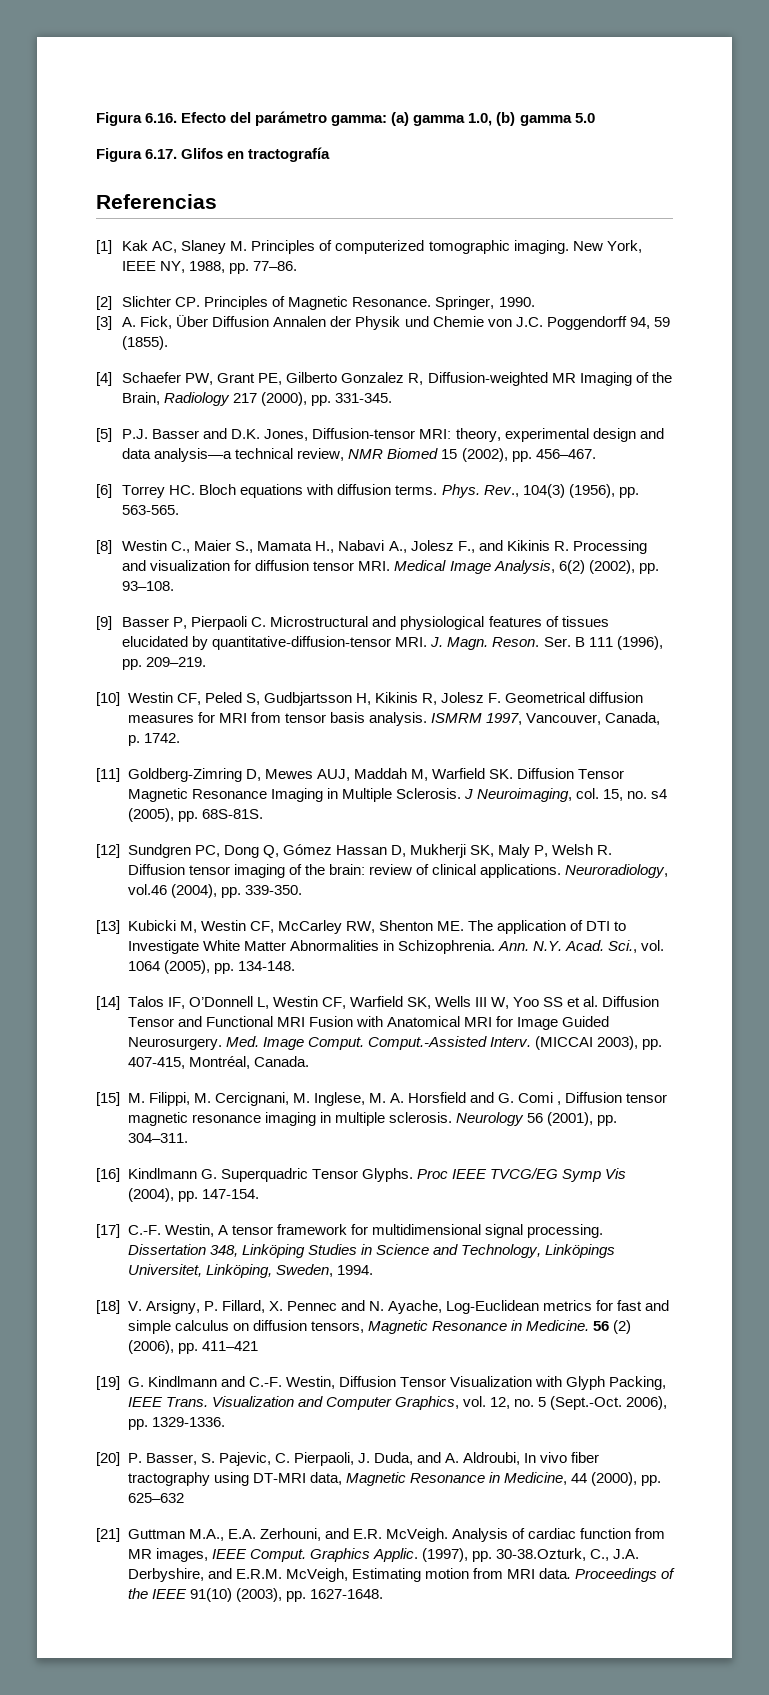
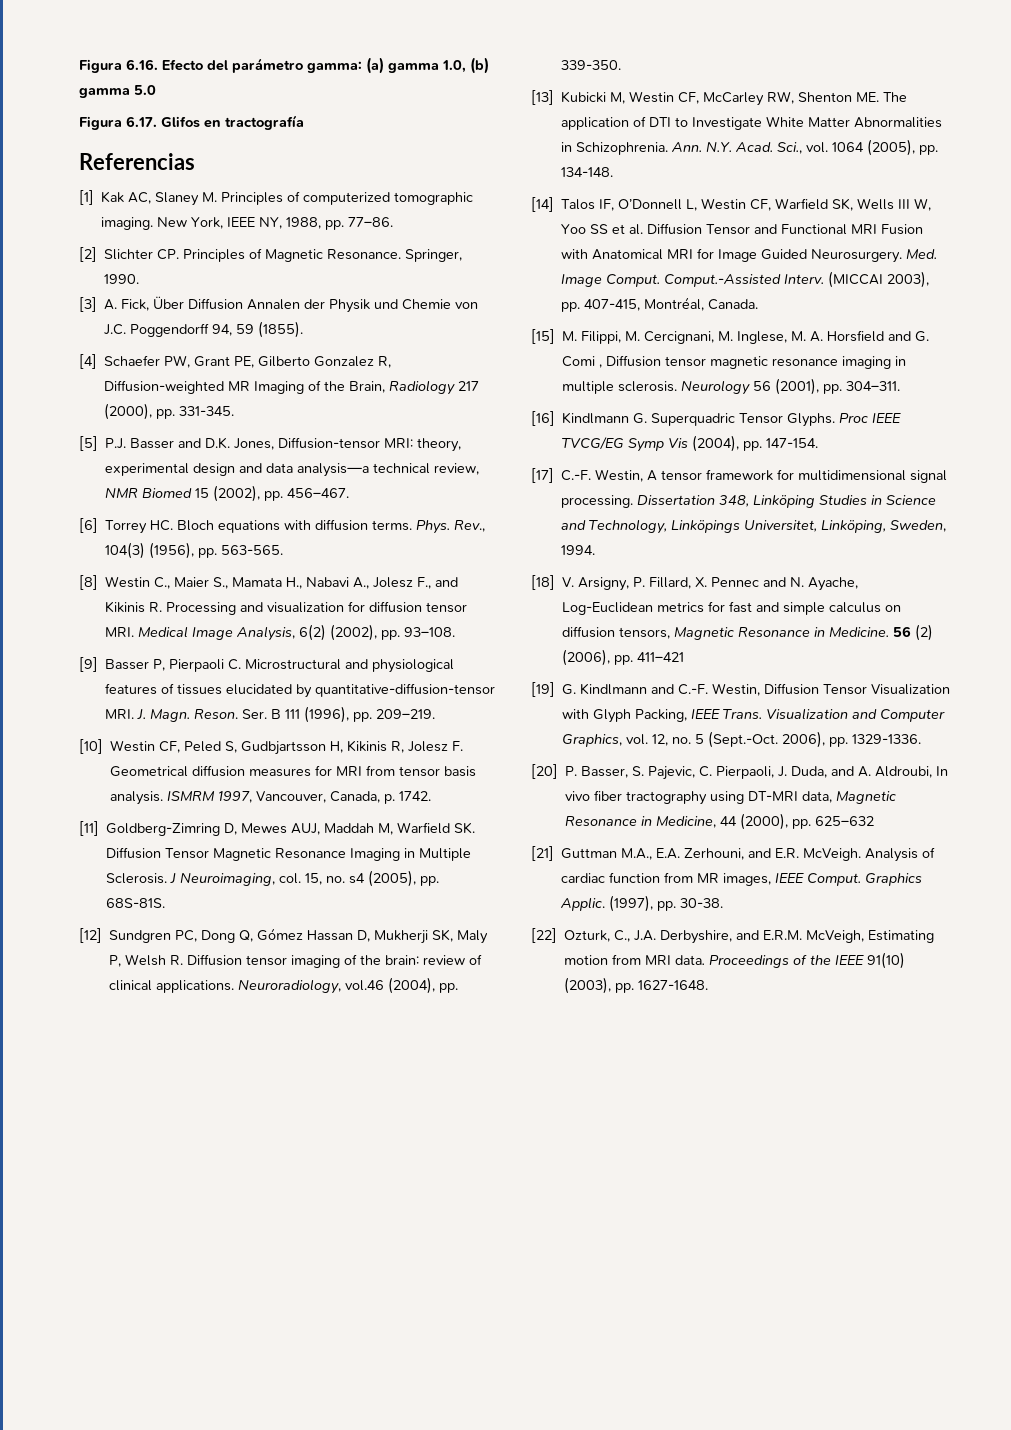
[495,1548,586,1561] 30-38.Ozturk, -> [680,898,724,908] [531,928,611,943] 30-38. // [22] Ozturk,

